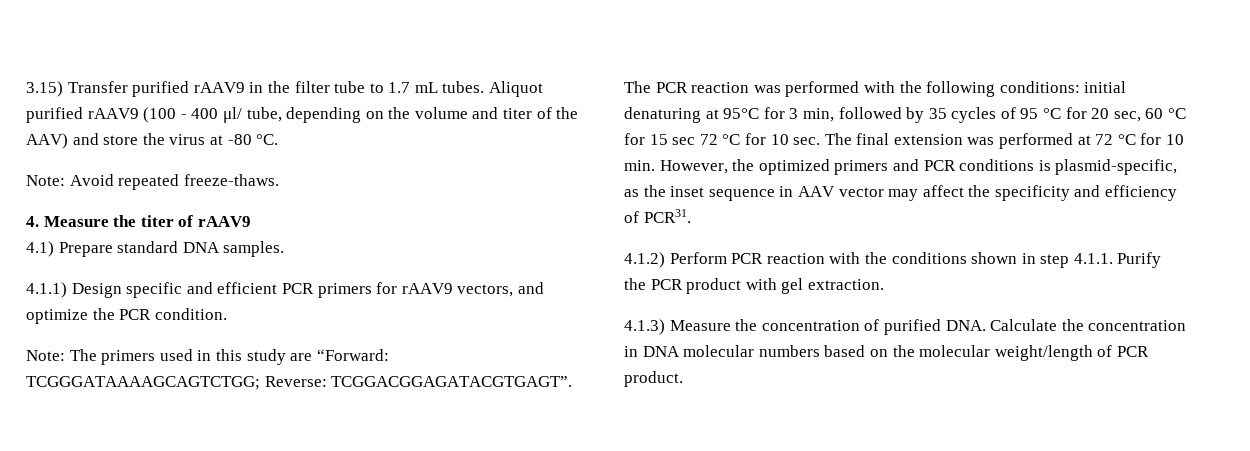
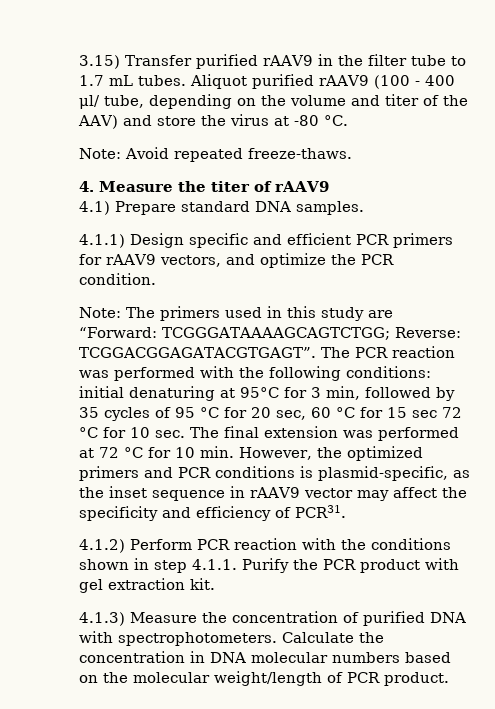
[797,186,835,197] AAV -> [250,487,300,498] rAAV9
[807,279,884,290] extraction. -> [108,578,215,590] extraction kit.
[945,320,986,331] DNA. -> [430,612,466,623] [79,631,277,646] DNA with spectrophotometers.

